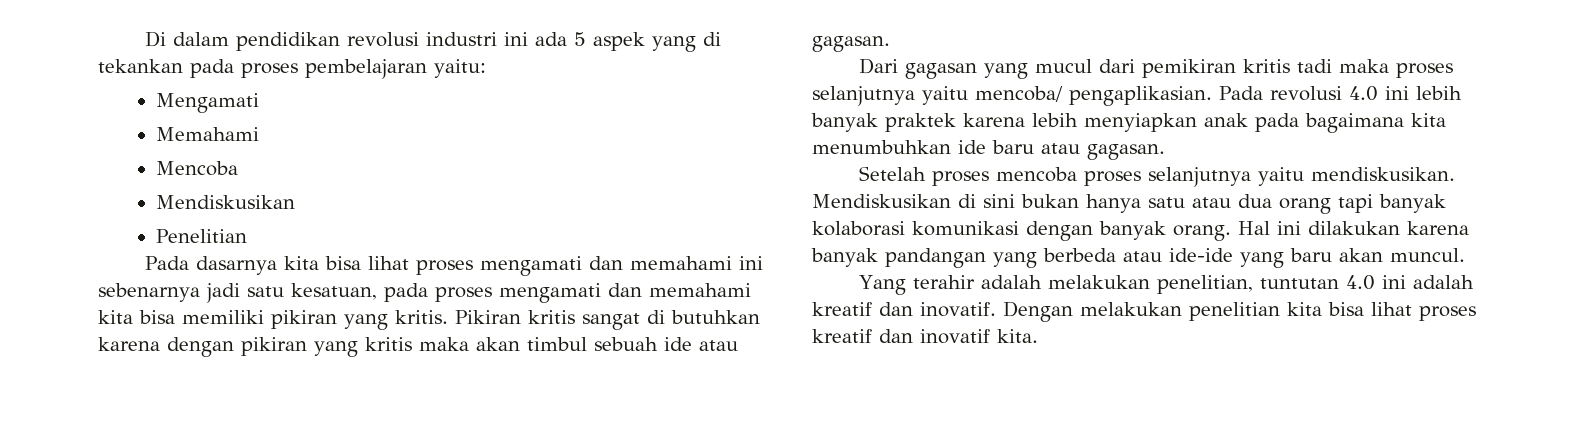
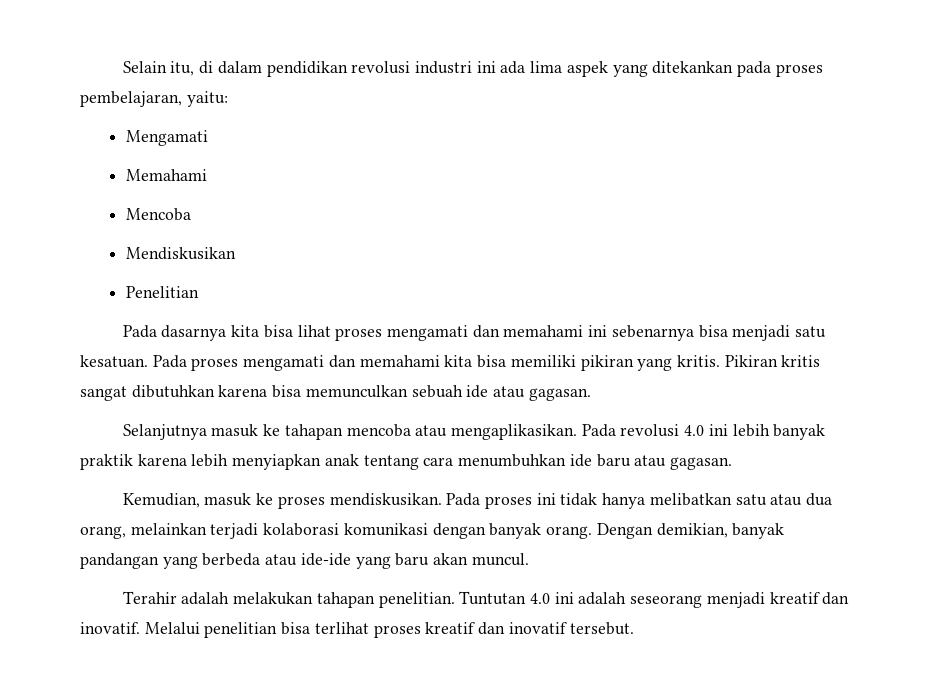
[144,31,166,47] Di -> [122,61,214,76] Selain itu, di
[573,32,586,46] 5 -> [530,61,563,73] lima
[702,32,721,46] [98,59,427,79] di tekankan pada proses pembelajaran -> [652,61,823,77] [80,91,182,107] ditekankan pada proses pembelajaran,
[206,283,428,303] jadi satu kesatuan, pada -> [698,325,827,341] [80,355,187,368] bisa menjadi satu kesatuan. Pada
[647,310,760,324] [98,337,738,357] [812,36,890,52] [858,58,1453,79] [812,86,1212,106] di butuhkan karena dengan pikiran yang kritis maka akan timbul sebuah ide atau gagasan. // Dari gagasan yang mucul dari pemikiran kritis tadi maka proses selanjutnya yaitu mencoba/ pengaplikasian. -> [131,385,591,401] [122,424,578,440] dibutuhkan karena bisa memunculkan sebuah ide atau gagasan. // Selanjutnya masuk ke tahapan mencoba atau mengaplikasikan.
[885,113,956,132] praktek -> [80,454,133,470] praktik
[1255,113,1446,133] pada bagaimana kita -> [363,455,454,470] tentang cara
[858,166,1455,187] [812,194,1446,214] Setelah proses mencoba proses selanjutnya yaitu mendiskusikan. Mendiskusikan di sini bukan hanya satu atau dua orang tapi banyak -> [122,493,833,509] [80,523,259,539] Kemudian, masuk ke proses mendiskusikan. Pada proses ini tidak hanya melibatkan satu atau dua orang, melainkan terjadi
[1238,221,1469,235] Hal ini dilakukan karena -> [596,523,728,539] Dengan demikian,
[858,275,1339,295] Yang terahir adalah melakukan penelitian, tuntutan -> [122,591,527,608] Terahir adalah melakukan tahapan penelitian. Tuntutan
(1474, 282) none -> [630,592,765,608] seseorang menjadi
[1003,301,1412,322] Dengan melakukan penelitian kita bisa lihat -> [144,622,369,638] Melalui penelitian bisa terlihat
[997,329,1038,343] kita. -> [569,622,634,635] tersebut.

